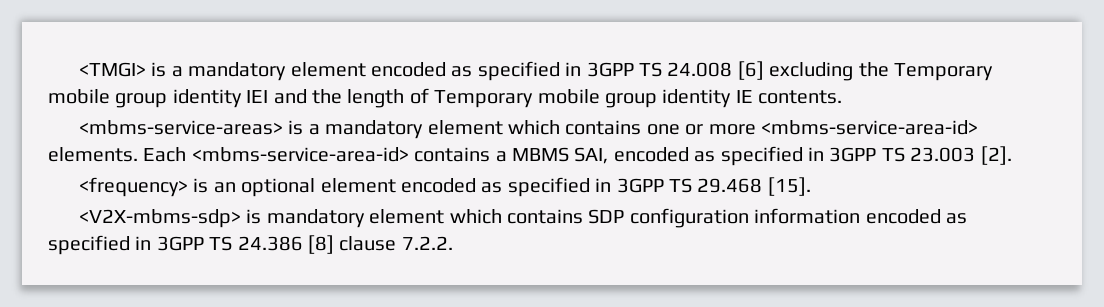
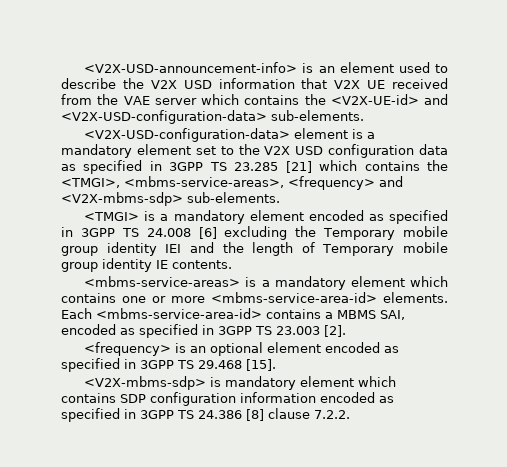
(78, 69) none -> [84,62,449,73] [61,78,448,89] [61,94,448,105] [61,110,364,124] [84,128,376,142] [61,144,448,158] [61,160,449,174] [61,176,403,190] [61,192,280,206] <V2X-USD-announcement-info> is an element used to describe the V2X USD information that V2X UE received from the VAE server which contains the <V2X-UE-id> and <V2X-USD-configuration-data> sub-elements. // <V2X-USD-configuration-data> element is a mandatory element set to the V2X USD configuration data as specified in 3GPP TS 23.285 [21] which contains the <TMGI>, <mbms-service-areas>, <frequency> and <V2X-mbms-sdp> sub-elements. //

